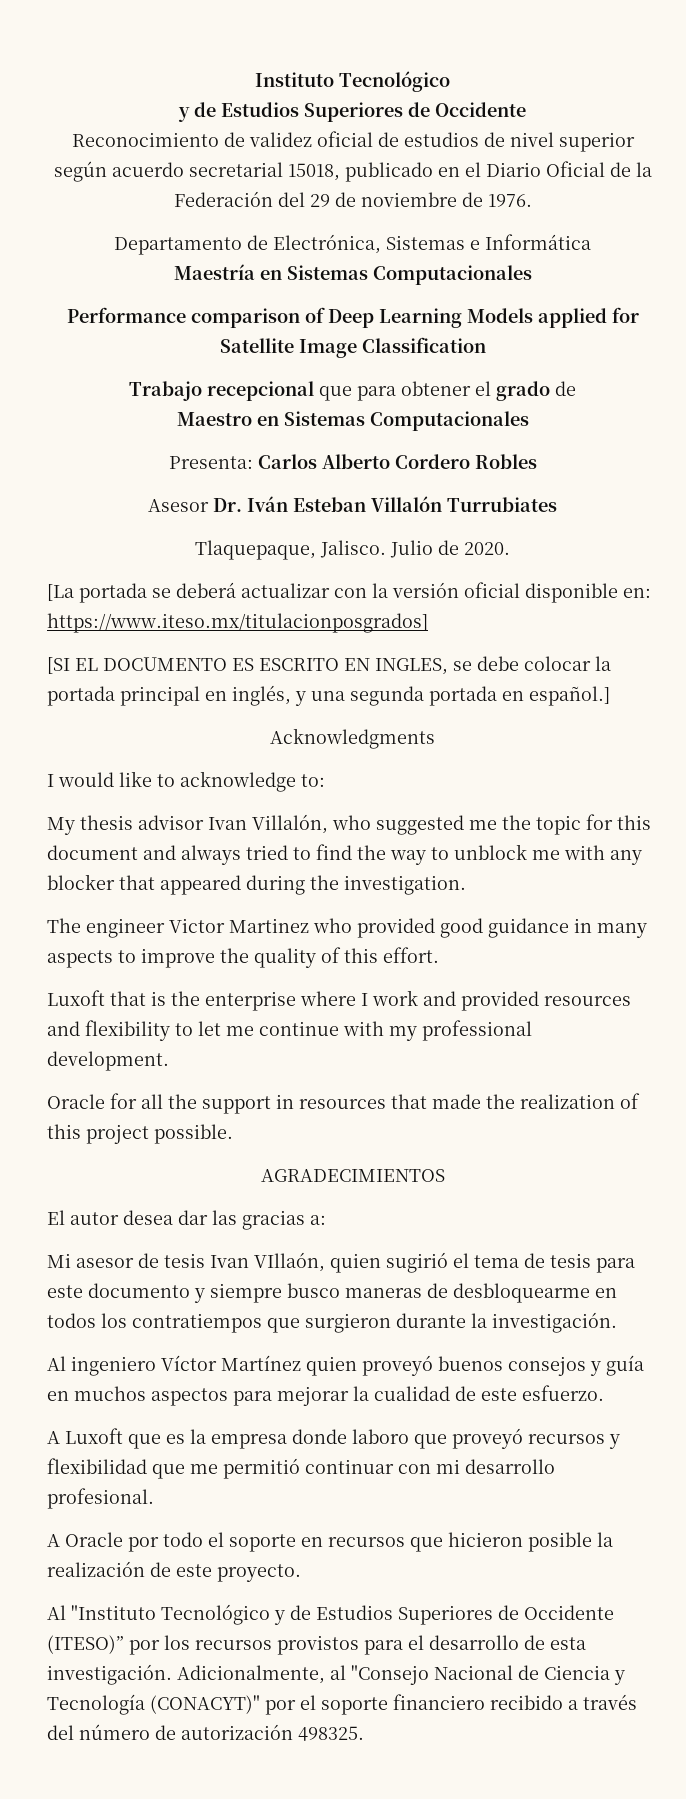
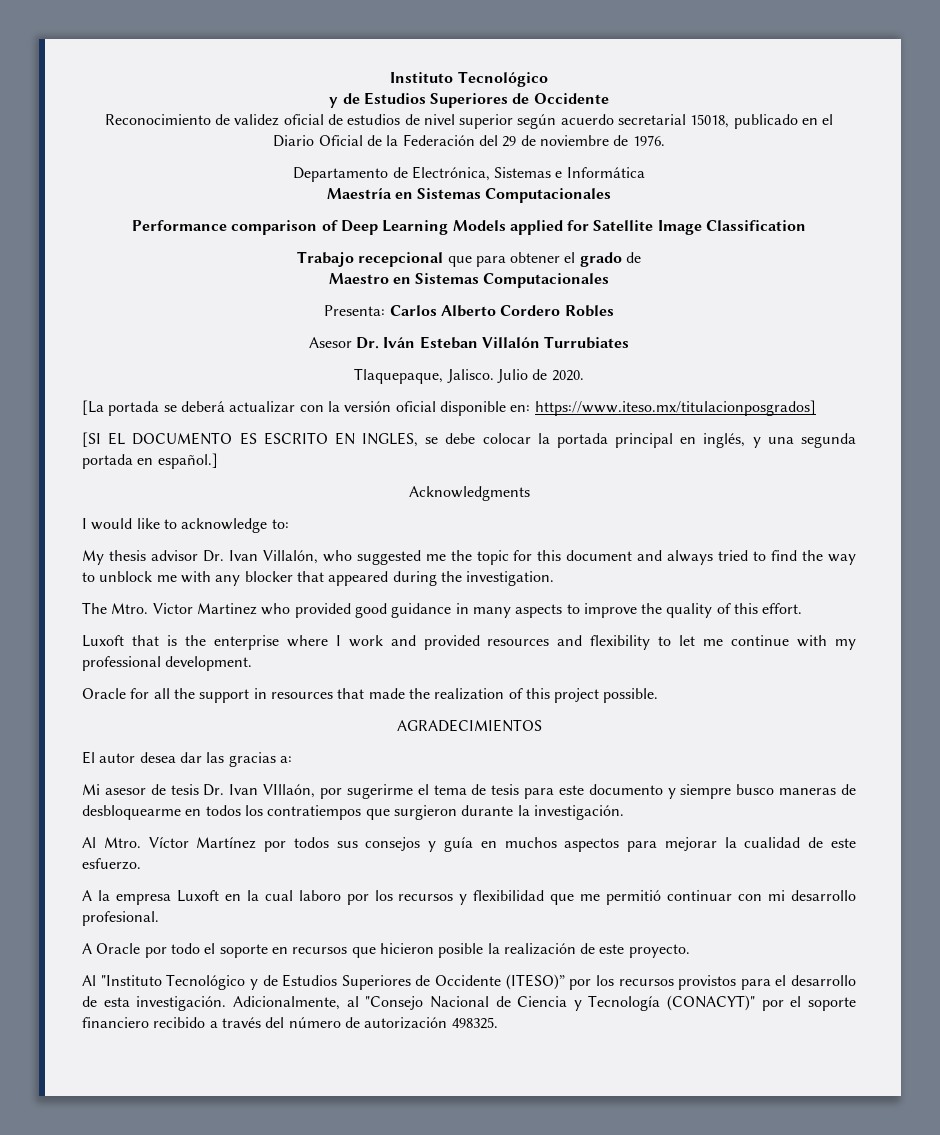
(204, 822) none -> [202,550,224,562] Dr.
[86,918,165,938] engineer -> [111,603,149,614] Mtro.
(205, 1260) none -> [203,784,225,796] Dr.
[330,1252,448,1273] quien sugirió -> [319,784,413,799] por sugerirme
[71,1356,156,1376] ingeniero -> [103,837,141,848] Mtro.
[306,1355,503,1376] quien proveyó buenos -> [264,837,358,852] por todos sus
[65,1428,523,1449] Luxoft que es la empresa donde laboro que proveyó -> [97,890,393,905] la empresa Luxoft en la cual laboro por los

